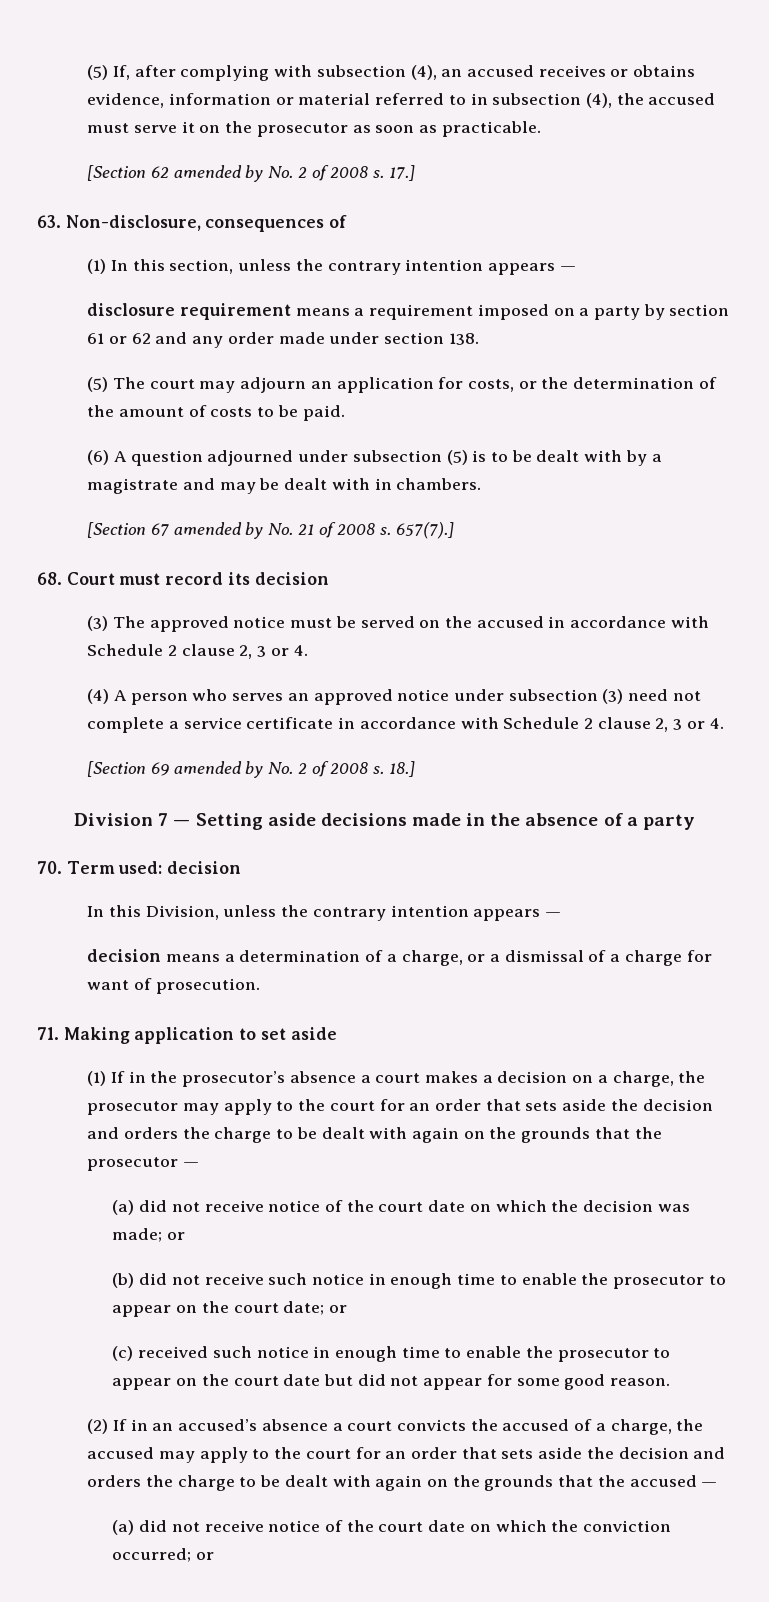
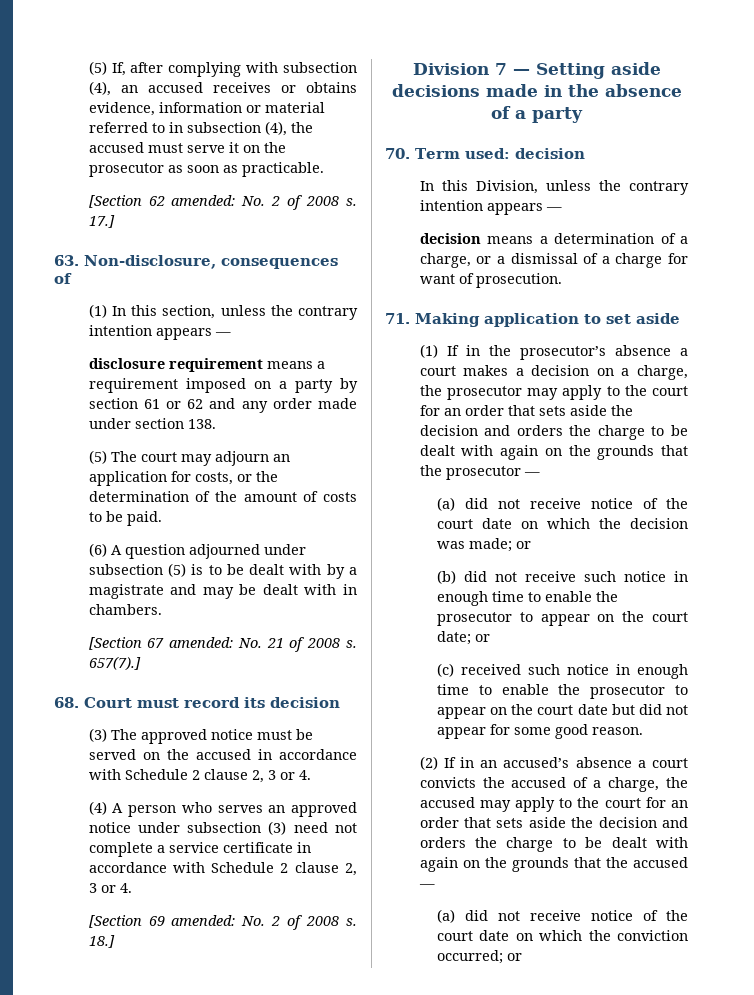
[173,165,264,182] amended by -> [171,195,236,206] amended:
[173,522,264,539] amended by -> [169,637,234,648] amended:
[173,761,264,778] amended by -> [171,915,236,926] amended:

